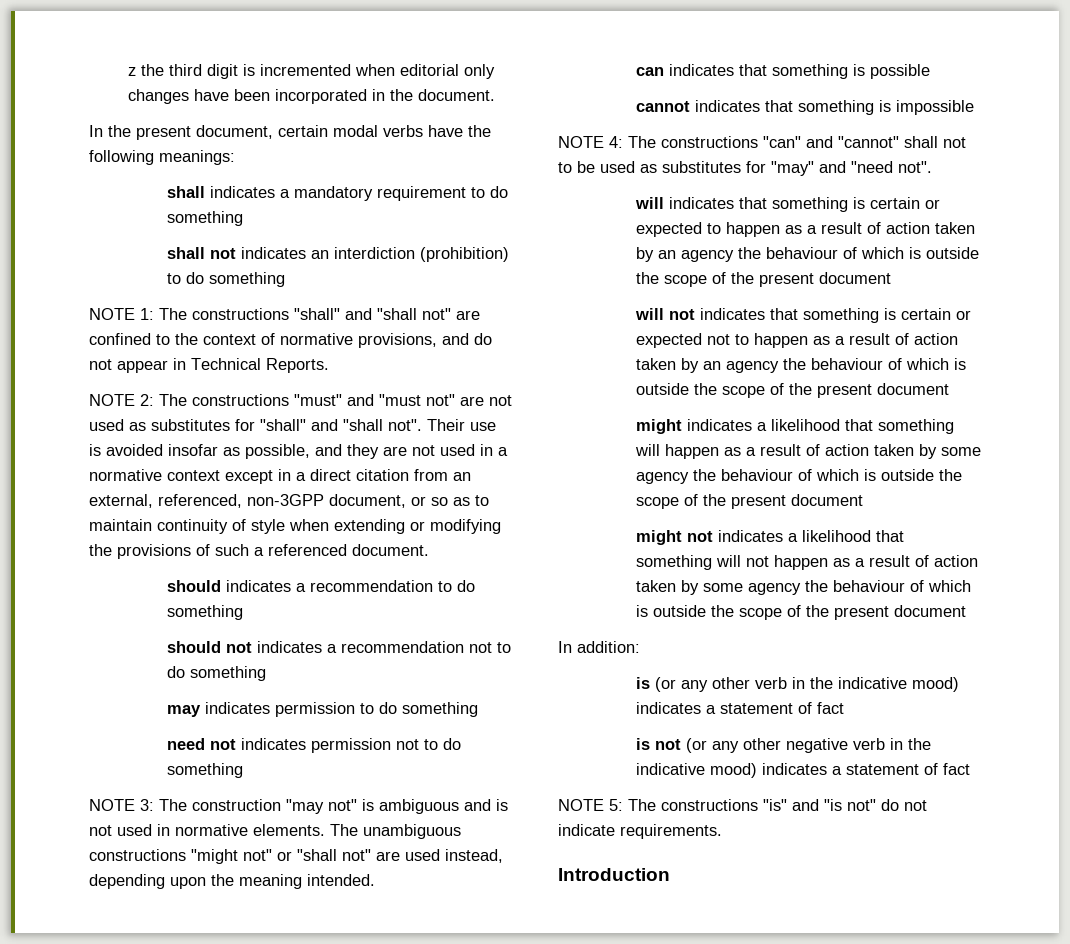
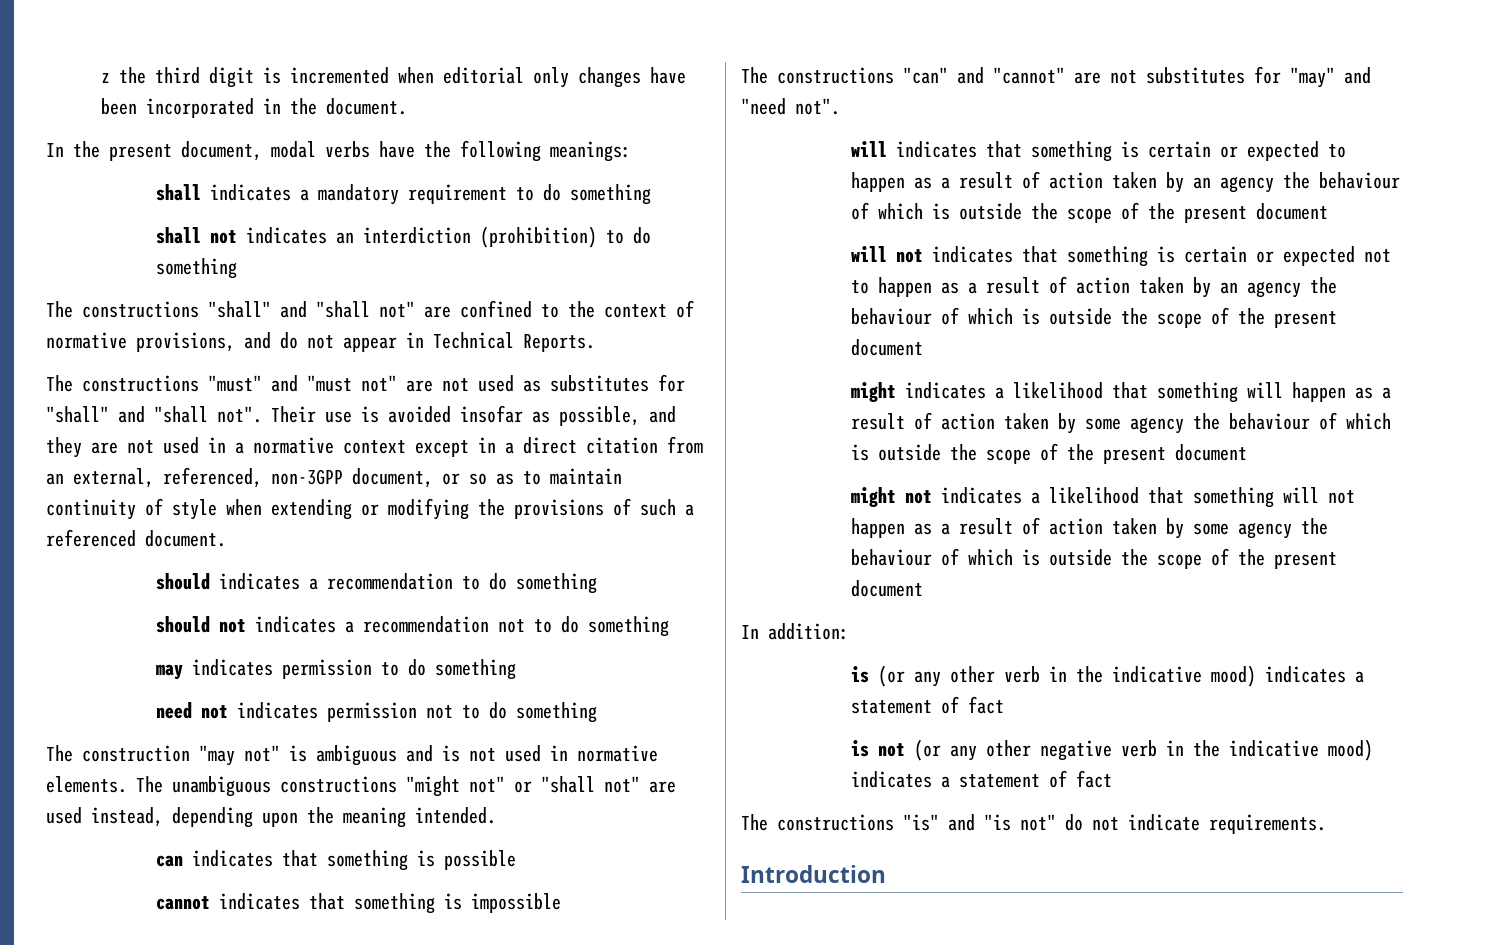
[278,125,328,137] certain -> (262, 151) none
[89,308,154,320] NOTE 1: -> (238, 268) none
[89,394,154,406] NOTE 2: -> (595, 343) none
[89,799,154,811] NOTE 3: -> (598, 712) none
[558,136,623,148] NOTE 4: -> (562, 903) none
[904,136,966,148] [558,161,657,173] shall not to be used as -> [1074,70,1137,84] are not
[558,799,623,811] NOTE 5: -> (1113, 779) none

